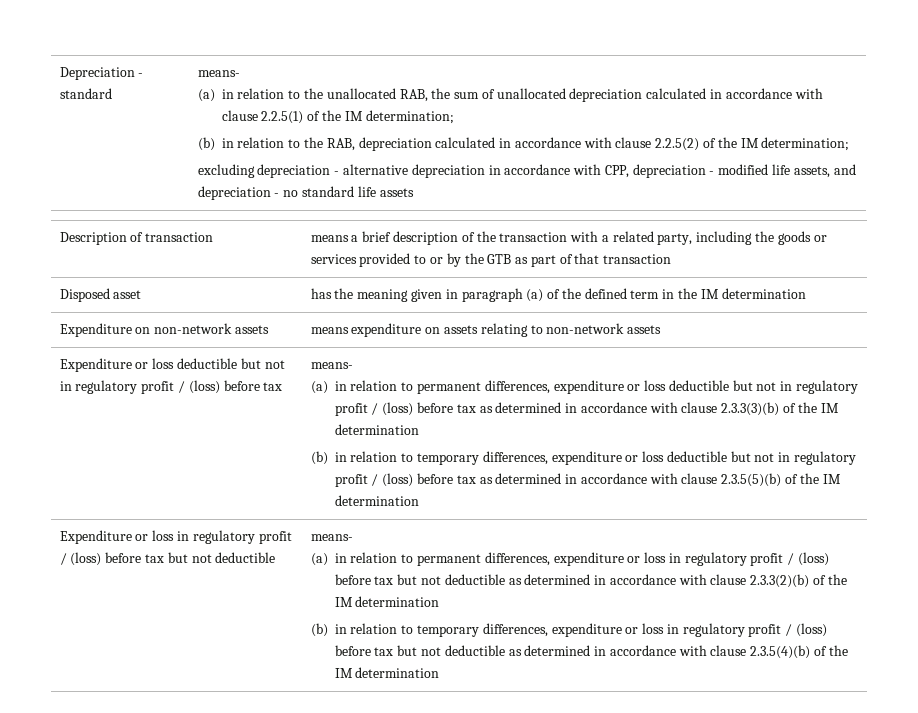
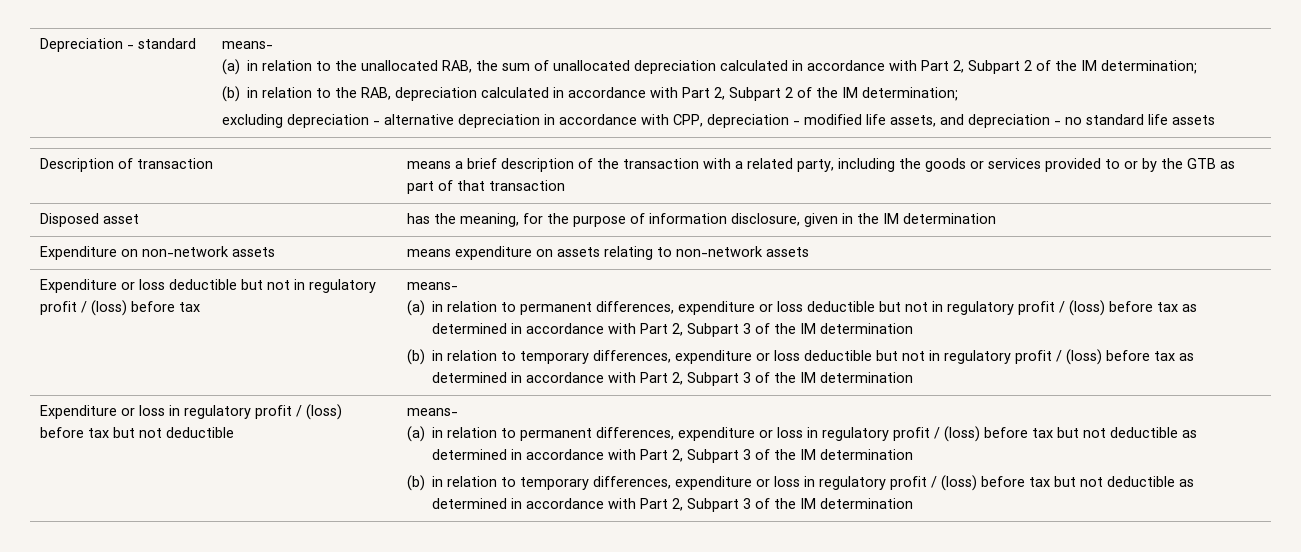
[221,110,304,124] clause 2.2.5(1) -> [921,60,1033,74] Part 2, Subpart 2
[615,137,700,151] clause 2.2.5(2) -> [682,87,794,101] Part 2, Subpart 2
[357,288,660,302] meaning given in paragraph (a) of the defined term -> [459,213,838,227] meaning, for the purpose of information disclosure, given
[681,402,780,416] clause 2.3.3(3)(b) -> [640,323,752,337] Part 2, Subpart 3
[681,473,782,487] clause 2.3.5(5)(b) -> [640,372,752,386] Part 2, Subpart 3
[710,574,810,588] clause 2.3.3(2)(b) -> [640,449,752,463] Part 2, Subpart 3
[710,645,811,659] clause 2.3.5(4)(b) -> [640,498,752,512] Part 2, Subpart 3

